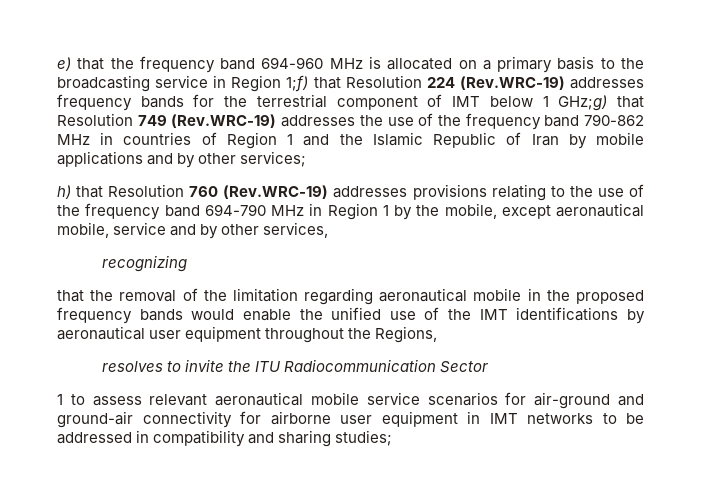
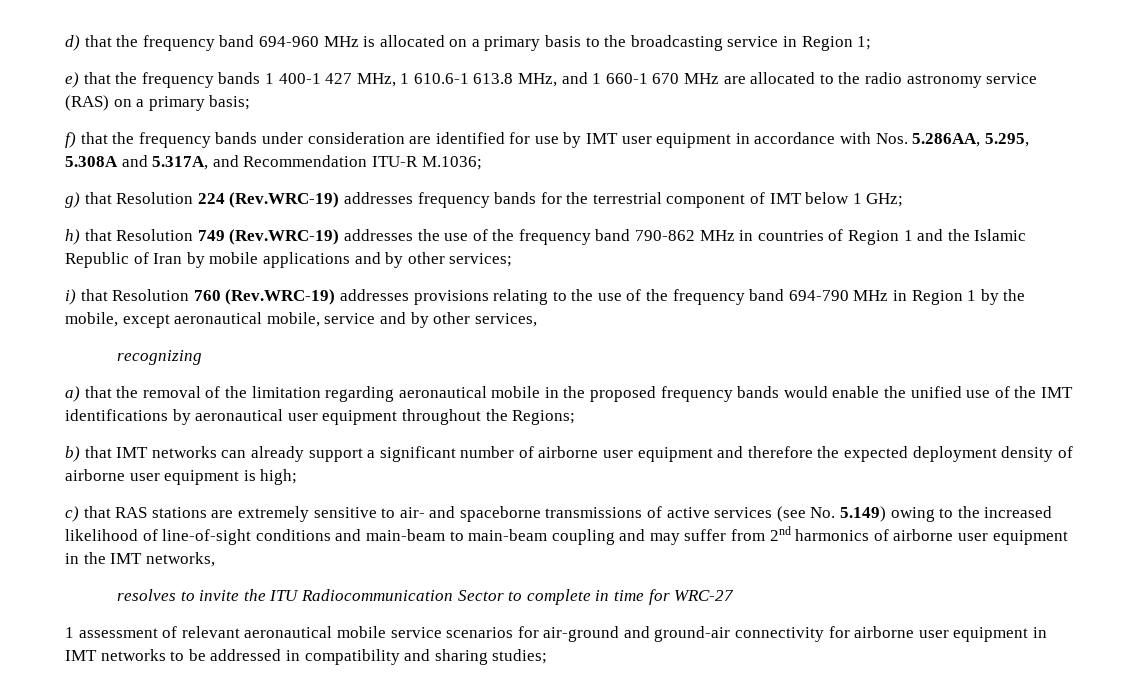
[57,57,71,71] e) -> [65,35,80,51] d)
[286,75,309,92] 1;f) -> [857,36,872,50] [65,72,1038,88] [65,95,251,111] [65,132,1029,148] [65,155,482,170] [65,192,80,208] 1; // e) that the frequency bands 1 400-1 427 MHz, 1 610.6-1 613.8 MHz, and 1 660-1 670 MHz are allocated to the radio astronomy service (RAS) on a primary basis; // f) that the frequency bands under consideration are identified for use by IMT user equipment in accordance with Nos. 5.286AA, 5.295, 5.308A and 5.317A, and Recommendation ITU-R M.1036; // g)
[558,95,608,111] GHz;g) -> [866,193,904,207] [65,229,80,245] GHz; // h)
[57,185,71,199] h) -> [65,289,76,305] i)
(187, 263) none -> [65,386,80,402] a)
[375,326,438,343] Regions, -> [512,410,576,425] [65,446,1073,462] [65,469,298,485] [65,506,1053,522] [65,526,1068,545] [65,552,215,567] Regions; // b) that IMT networks can already support a significant number of airborne user equipment and therefore the expected deployment density of airborne user equipment is high; // c) that RAS stations are extremely sensitive to air- and spaceborne transmissions of active services (see No. 5.149) owing to the increased likelihood of line-of-sight conditions and main-beam to main-beam coupling and may suffer from 2nd harmonics of airborne user equipment in the IMT networks,
[57,394,142,406] // 1 to assess -> [508,589,735,605] [65,626,178,638] to complete in time for WRC-27 // 1 assessment of

